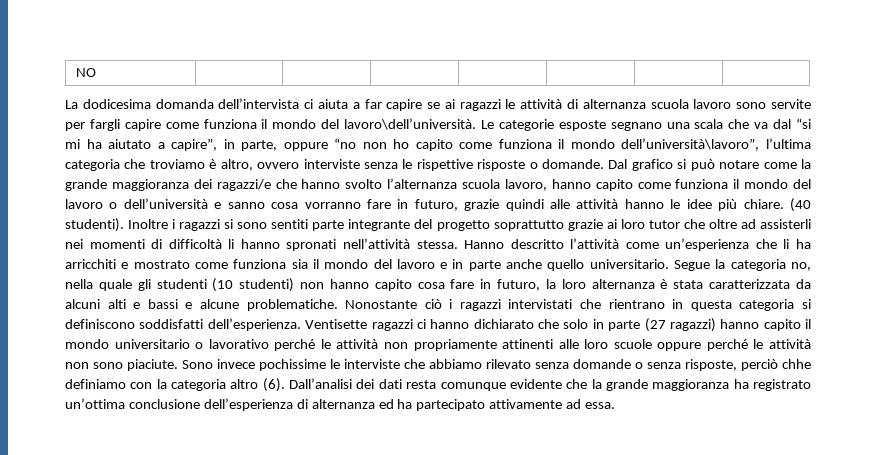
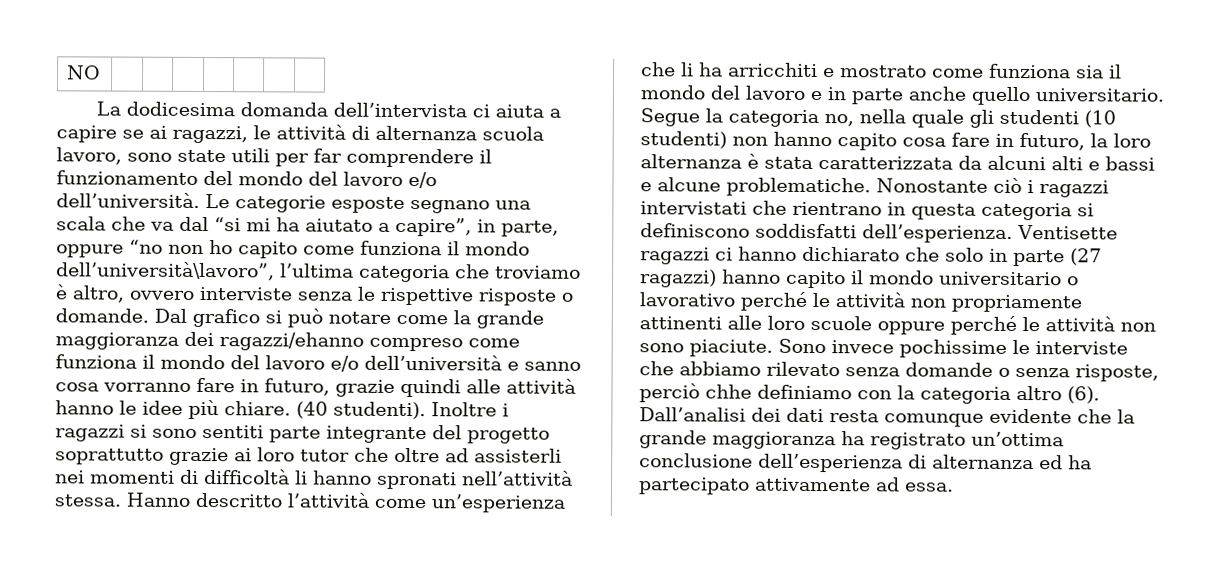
[364,99,382,109] far -> (561, 113) none
[459,99,501,111] ragazzi -> [172,125,248,144] ragazzi,
[693,99,811,109] [65,118,477,131] lavoro sono servite per fargli capire come funziona il mondo del lavoro\dell’università. -> [56,147,492,168] [56,170,437,189] [56,192,200,208] lavoro, sono state utili per far comprendere il funzionamento del mondo del lavoro e/o dell’università.
[216,178,633,191] ragazzi/e che hanno svolto l’alternanza scuola lavoro, hanno capito -> [219,332,463,352] ragazzi/ehanno compreso
[109,202,118,209] o -> [330,355,359,372] e/o

